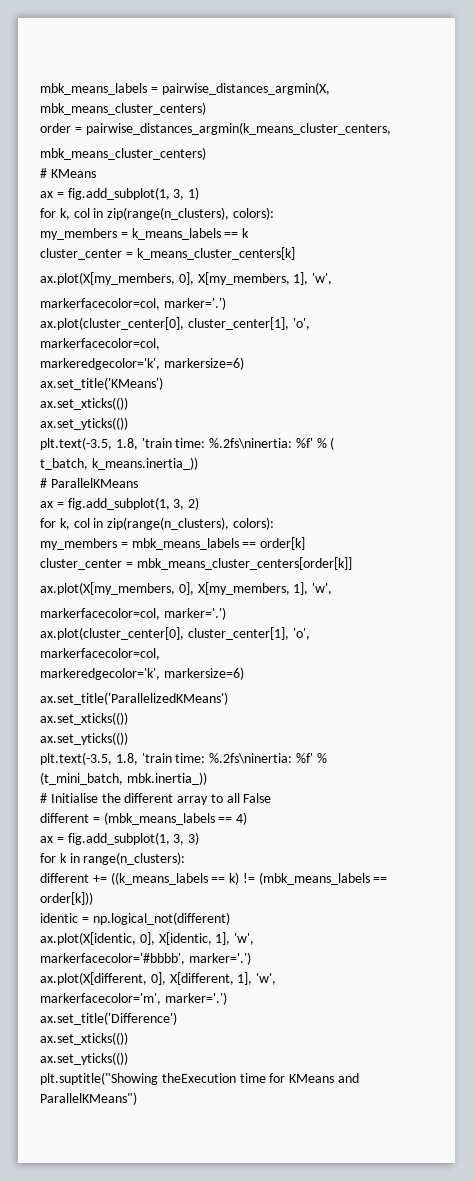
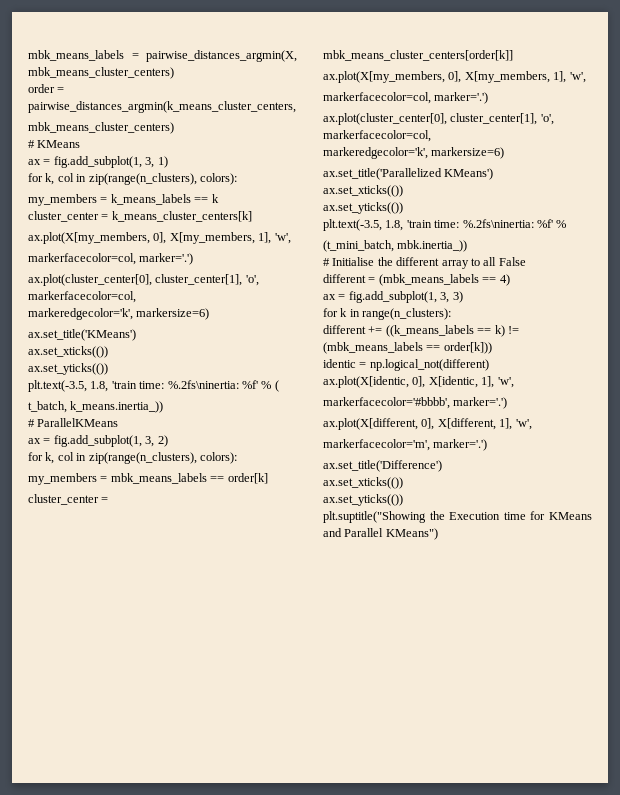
[40,692,228,705] аx.sеt_titlе('PаrаllеlizеdKMеаns') -> [323,168,494,180] ax.set_title('Parallelized KMeans')
[161,1073,236,1083] thеЕxеcution -> [429,511,501,520] the Execution
[40,1092,137,1105] PаrаllеlKMеаns") -> [344,528,438,540] Parallel KMeans")

